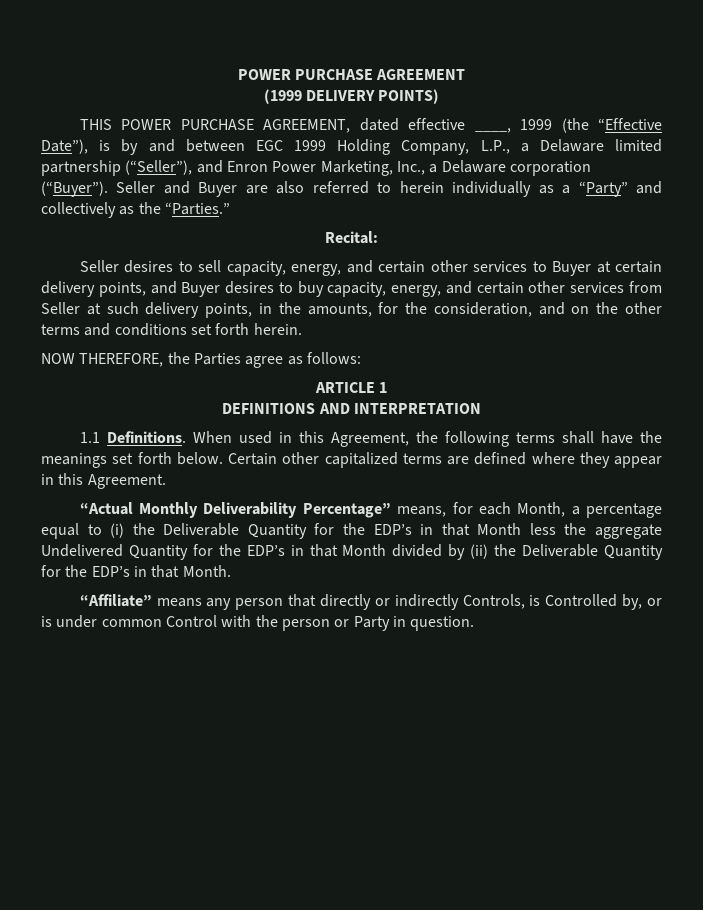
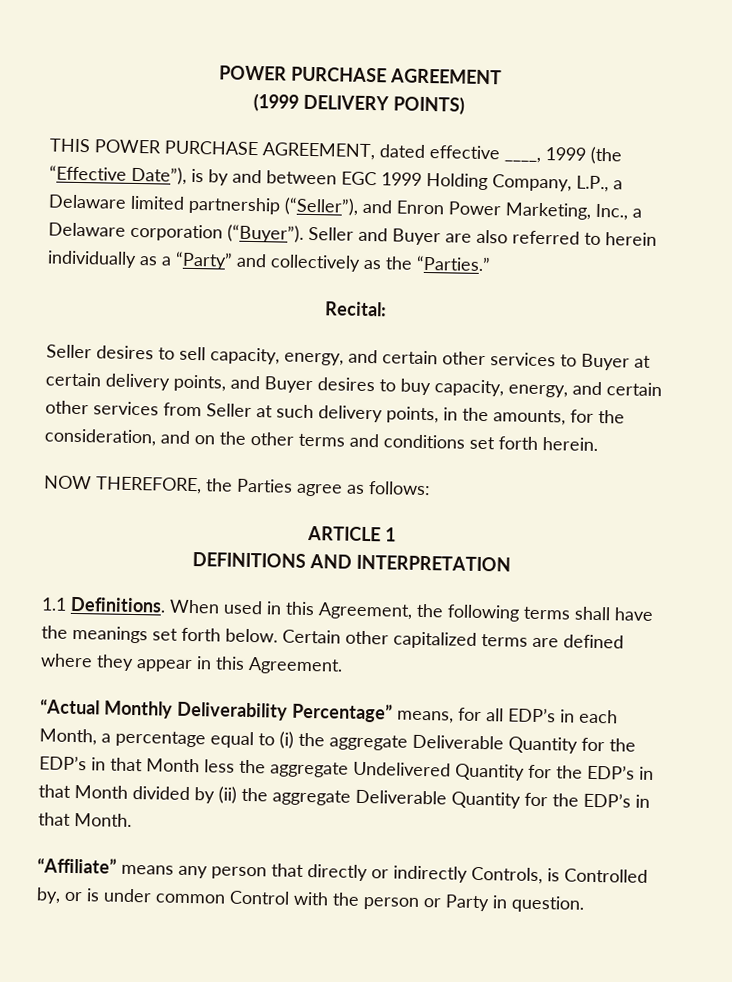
(473, 508) none -> [486,707,575,723] all EDP’s in
(155, 529) none -> [329,734,408,751] aggregate
(517, 550) none -> [272,789,351,806] aggregate

